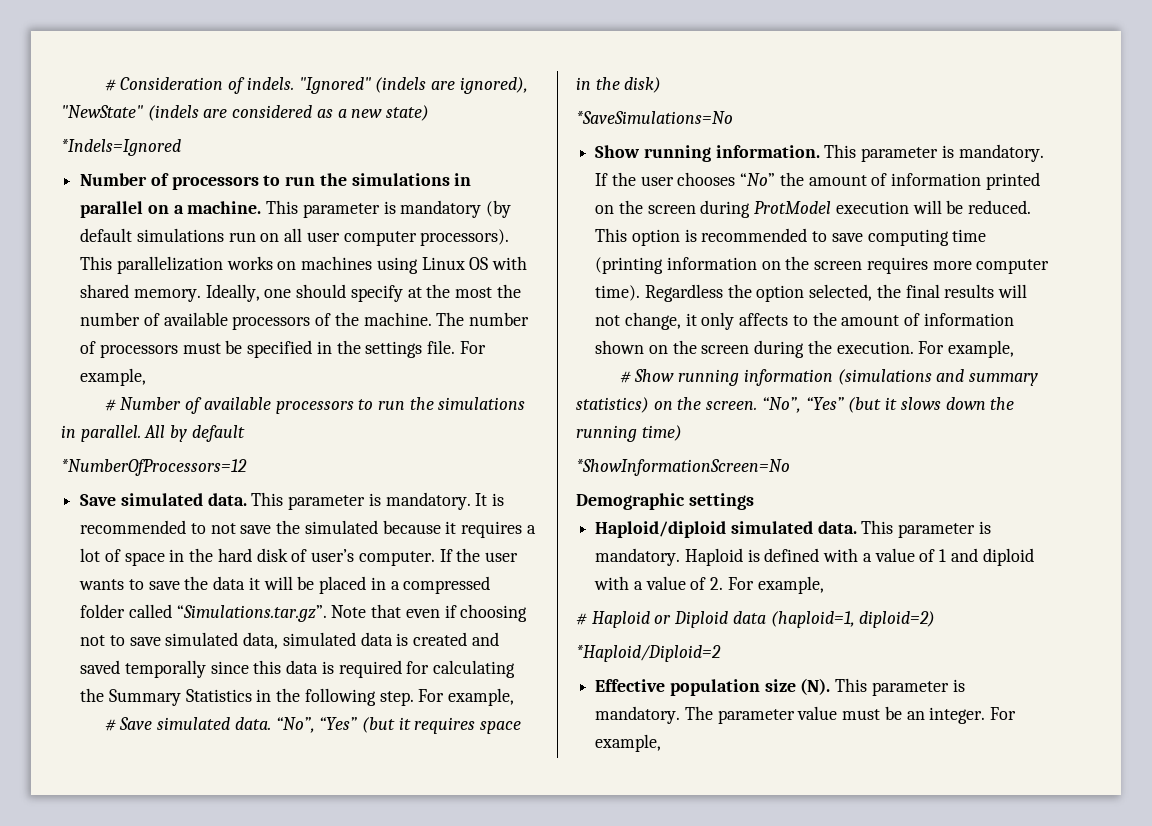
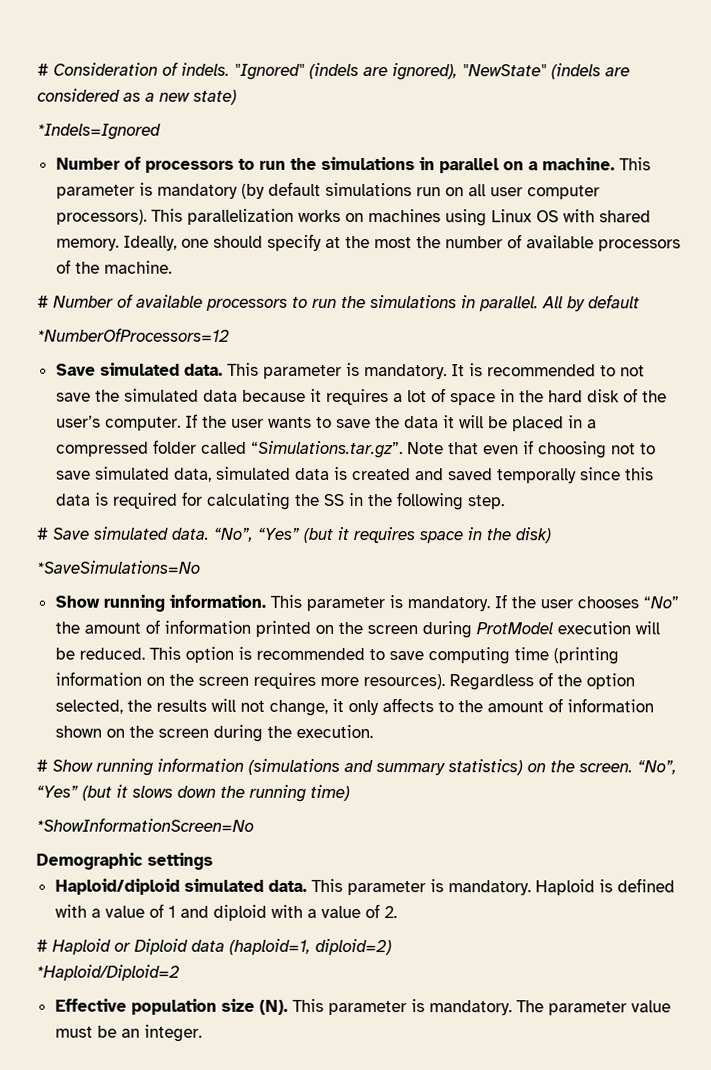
[436,312,530,326] [80,340,486,358] [80,368,147,386] The number of processors must be specified in the settings file. For example, -> (172, 267) none
(378, 527) none -> [202,389,238,402] data
(308, 555) none -> [641,390,667,403] the
[108,689,252,706] Summary Statistics -> [323,493,345,506] SS
[418,688,515,706] For example, -> (505, 502) none
[976,259,1050,274] [595,284,723,302] computer time). Regardless -> [362,672,553,691] resources). Regardless of
[905,284,940,298] final -> (152, 705) none
[918,340,1015,358] For example, -> (373, 731) none
[727,576,824,594] For example, -> (397, 912) none
[990,707,1017,720] [595,734,662,752] For example, -> (202, 1033) none

